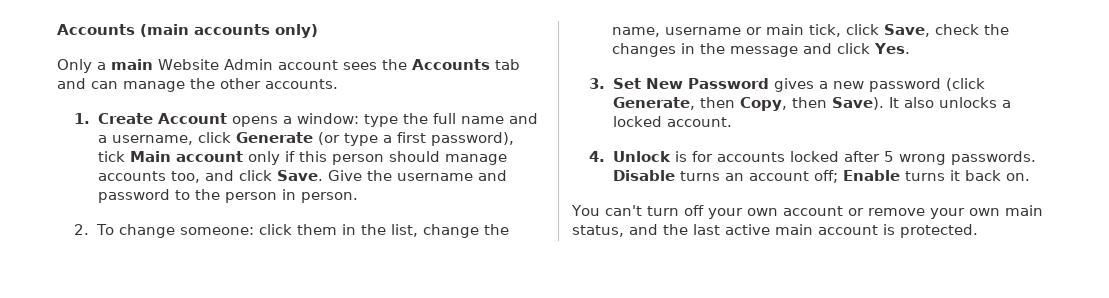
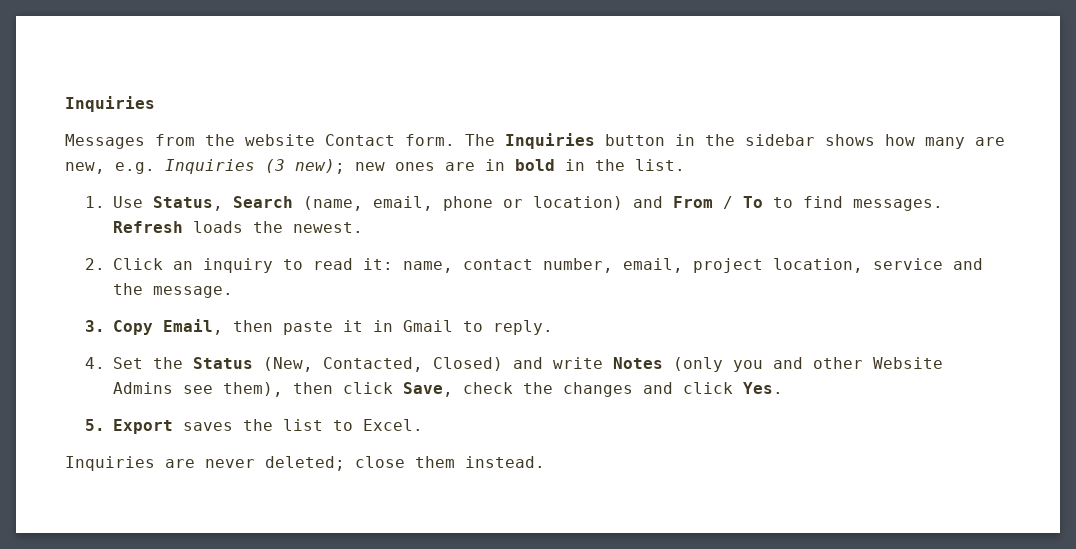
[57,24,318,38] [57,59,520,73] [57,78,338,92] [74,113,538,127] [97,132,514,146] [97,151,507,165] [97,170,507,183] [97,189,358,203] [74,224,510,238] [611,24,841,37] Accounts (main accounts only) // Only a main Website Admin account sees the Accounts tab and can manage the other accounts. // 1. Create Account opens a window: type the full name and a username, click Generate (or type a first password), tick Main account only if this person should manage accounts too, and click Save. Give the username and password to the person in person. // 2. To change someone: click them in the list, change the name, username or main tick, -> [65,96,155,112] [65,133,1005,149] [65,159,685,174] [84,196,943,211] [112,221,363,233] [84,258,983,273] [112,283,233,298] [84,319,553,335] [84,357,943,372] [112,382,333,397] Inquiries // Messages from the website Contact form. The Inquiries button in the sidebar shows how many are new, e.g. Inquiries (3 new); new ones are in bold in the list. // 1. Use Status, Search (name, email, phone or location) and From / To to find messages. Refresh loads the newest. // 2. Click an inquiry to read it: name, contact number, email, project location, service and the message. // 3. Copy Email, then paste it in Gmail to reply. // 4. Set the Status (New, Contacted, Closed) and write Notes (only you and other Website Admins see them), then
[680,43,798,57] in the message -> (633, 389) none
[589,78,985,92] [612,97,1011,111] [612,116,732,127] [589,151,1036,165] [612,170,1030,183] [571,205,1043,219] [572,224,978,238] 3. Set New Password gives a new password (click Generate, then Copy, then Save). It also unlocks a locked account. // 4. Unlock is for accounts locked after 5 wrong passwords. Disable turns an account off; Enable turns it back on. // You can't turn off your own account or remove your own main status, and the last active main account is protected. -> [84,419,423,434] [65,456,545,471] 5. Export saves the list to Excel. // Inquiries are never deleted; close them instead.

